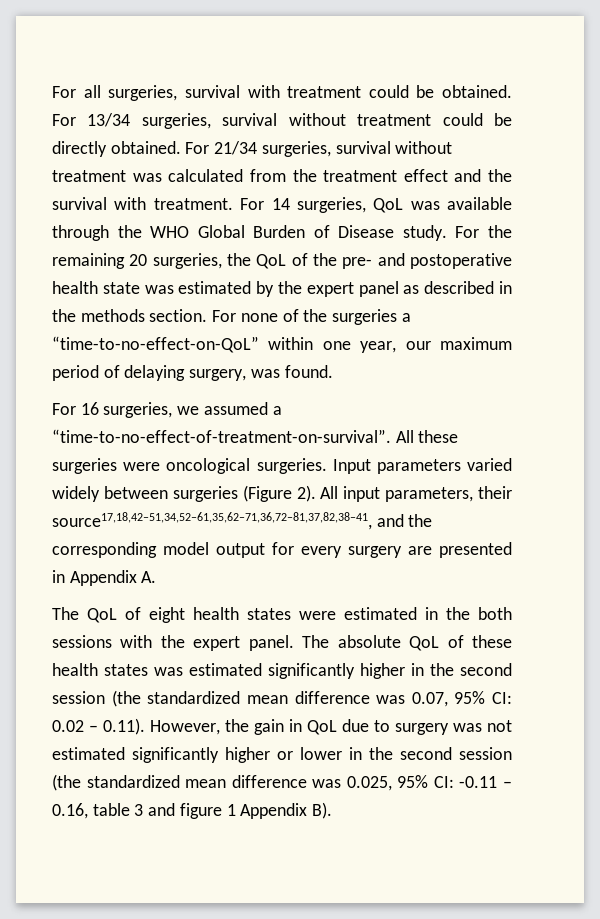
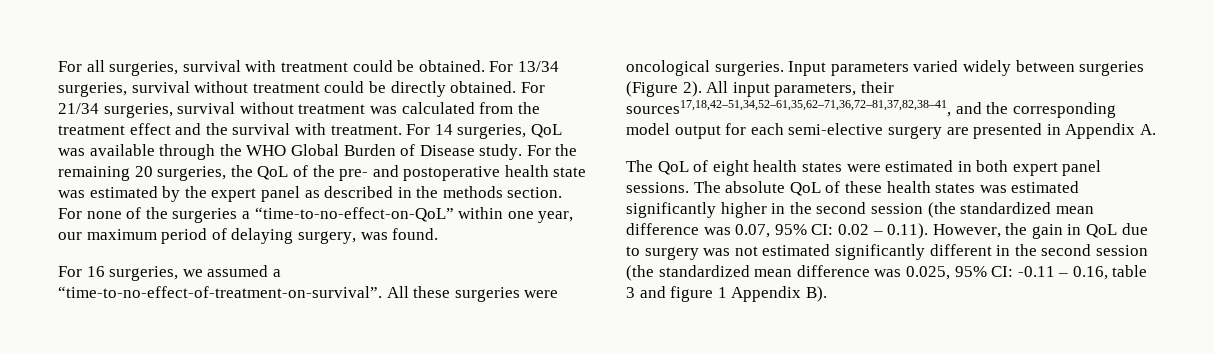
[52,512,372,530] source17,18,42–51,34,52–61,35,62–71,36,72–81,37,82,38–41, -> [626,100,951,117] sources17,18,42–51,34,52–61,35,62–71,36,72–81,37,82,38–41,
[301,546,342,558] every -> [750,123,884,135] each semi-elective
[446,607,512,620] [52,635,294,651] the both sessions with the expert panel. -> [976,160,1102,176] [626,182,689,193] both expert panel sessions.
[225,747,342,763] higher or lower -> [929,244,992,256] different

